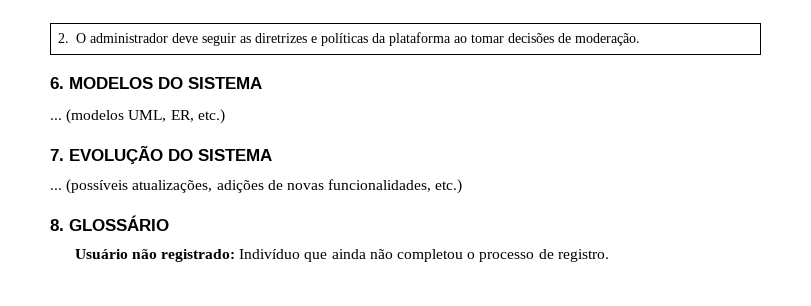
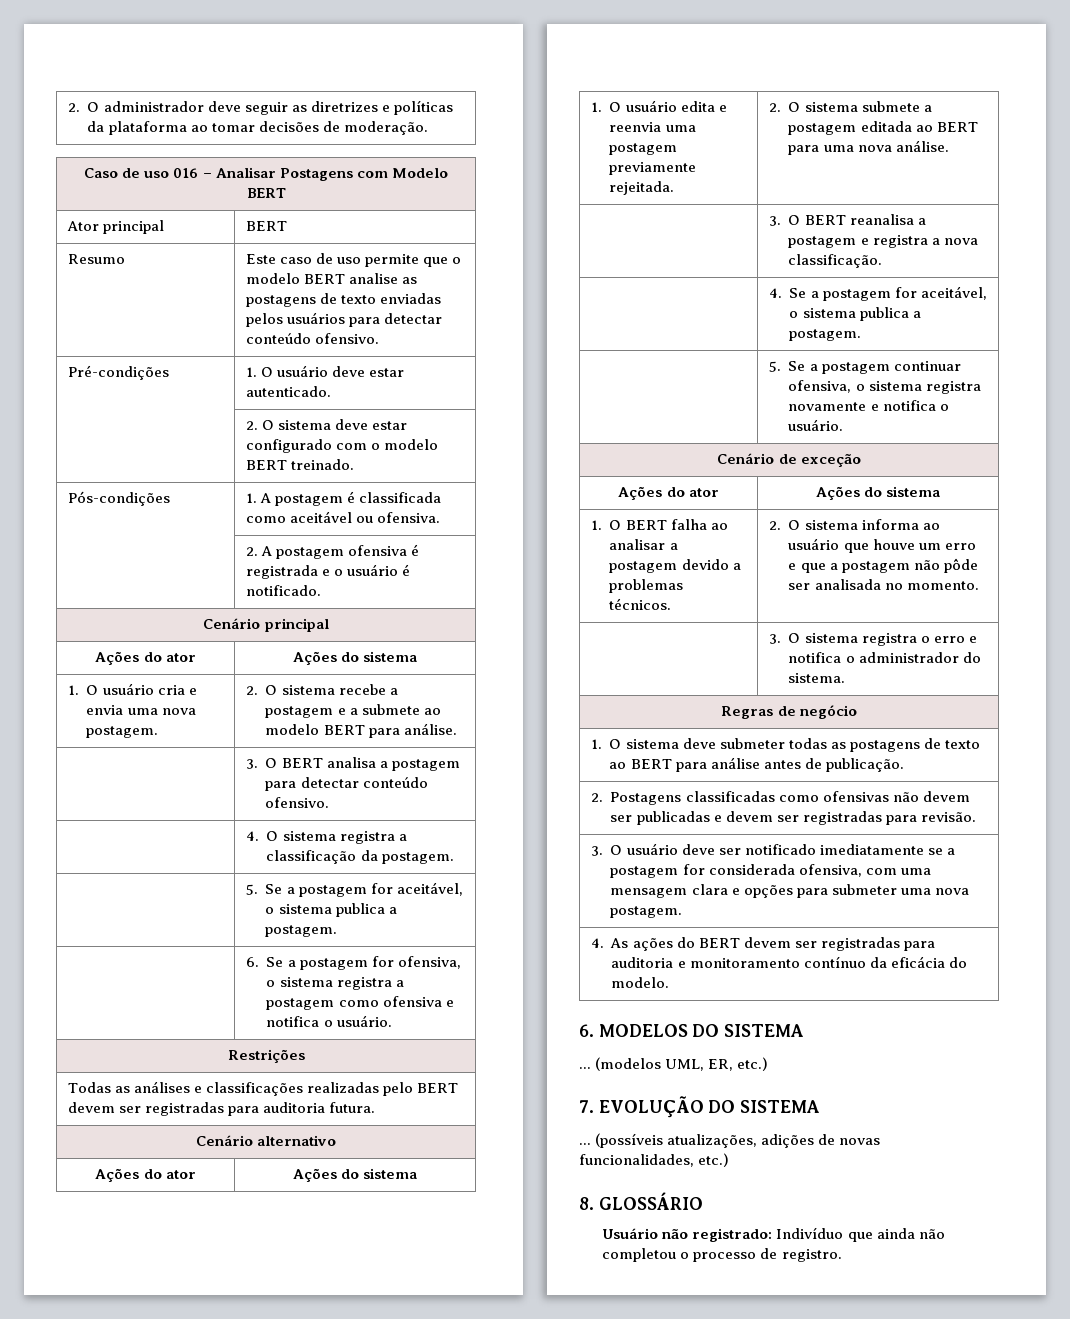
(640, 39) none -> [84,167,448,181] [246,188,286,198] [66,220,165,234] [245,221,287,231] [67,254,125,264] [245,253,462,267] [245,273,418,284] [245,293,442,307] [245,312,443,327] [245,333,380,344] [67,365,169,380] [245,365,405,377] [245,386,331,397] [245,419,408,430] [245,439,439,453] [245,459,355,470] [67,491,170,506] [245,491,442,506] [245,511,441,523] [245,544,420,559] [245,564,411,579] [245,585,321,596] [203,618,329,632] [95,651,196,665] [292,651,418,665] [67,683,197,695] [86,705,196,715] [86,726,159,738] [245,684,398,695] [265,704,441,718] [265,723,457,738] [245,757,460,771] [265,777,428,791] [265,797,330,808] [245,831,407,844] [266,850,454,864] [245,882,463,897] [265,903,397,917] [265,925,338,937] [245,956,461,970] [266,977,404,990] [266,996,454,1010] [266,1015,392,1027] [227,1049,305,1063] [67,1081,459,1096] [67,1102,376,1116] [195,1135,337,1146] [95,1168,196,1182] [292,1168,418,1182] [590,100,727,112] [609,122,696,132] [609,143,678,155] [609,162,697,175] [609,181,675,195] [768,101,932,112] [788,121,978,135] [788,140,949,155] [768,214,926,226] [788,235,978,248] [788,254,883,268] [768,286,987,301] [789,307,921,321] [789,329,862,341] [768,361,961,374] [788,380,981,394] [788,400,949,411] [788,419,844,431] [717,453,861,467] [618,486,719,500] [815,486,941,500] [590,519,728,530] [609,539,678,550] [609,559,741,573] [609,579,684,593] [609,598,672,610] [768,519,940,530] [788,538,976,553] [788,558,978,573] [788,579,979,590] [768,633,977,646] [788,652,981,663] [788,673,846,683] [721,705,857,719] [590,738,980,752] [609,757,904,772] [590,791,970,805] [610,811,976,825] [590,843,955,856] [610,864,931,878] [610,884,969,898] [610,906,683,918] [590,937,935,951] [611,956,967,968] [611,977,670,988] // Caso de uso 016 – Analisar Postagens com Modelo BERT // Ator principal | BERT // Resumo | Este caso de uso permite que o modelo BERT analise as postagens de texto enviadas pelos usuários para detectar conteúdo ofensivo. // Pré-condições | 1. O usuário deve estar autenticado. // | 2. O sistema deve estar configurado com o modelo BERT treinado. // Pós-condições | 1. A postagem é classificada como aceitável ou ofensiva. // | 2. A postagem ofensiva é registrada e o usuário é notificado. // Cenário principal // Ações do ator | Ações do sistema // 1. O usuário cria e envia uma nova postagem. | 2. O sistema recebe a postagem e a submete ao modelo BERT para análise. // | 3. O BERT analisa a postagem para detectar conteúdo ofensivo. // | 4. O sistema registra a classificação da postagem. // | 5. Se a postagem for aceitável, o sistema publica a postagem. // | 6. Se a postagem for ofensiva, o sistema registra a postagem como ofensiva e notifica o usuário. // Restrições // Todas as análises e classificações realizadas pelo BERT devem ser registradas para auditoria futura. // Cenário alternativo // Ações do ator | Ações do sistema // 1. O usuário edita e reenvia uma postagem previamente rejeitada. | 2. O sistema submete a postagem editada ao BERT para uma nova análise. // | 3. O BERT reanalisa a postagem e registra a nova classificação. // | 4. Se a postagem for aceitável, o sistema publica a postagem. // | 5. Se a postagem continuar ofensiva, o sistema registra novamente e notifica o usuário. // Cenário de exceção // Ações do ator | Ações do sistema // 1. O BERT falha ao analisar a postagem devido a problemas técnicos. | 2. O sistema informa ao usuário que houve um erro e que a postagem não pôde ser analisada no momento. // | 3. O sistema registra o erro e notifica o administrador do sistema. // Regras de negócio // 1. O sistema deve submeter todas as postagens de texto ao BERT para análise antes de publicação. // 2. Postagens classificadas como ofensivas não devem ser publicadas e devem ser registradas para revisão. // 3. O usuário deve ser notificado imediatamente se a postagem for considerada ofensiva, com uma mensagem clara e opções para submeter uma nova postagem. // 4. As ações do BERT devem ser registradas para auditoria e monitoramento contínuo da eficácia do modelo.

